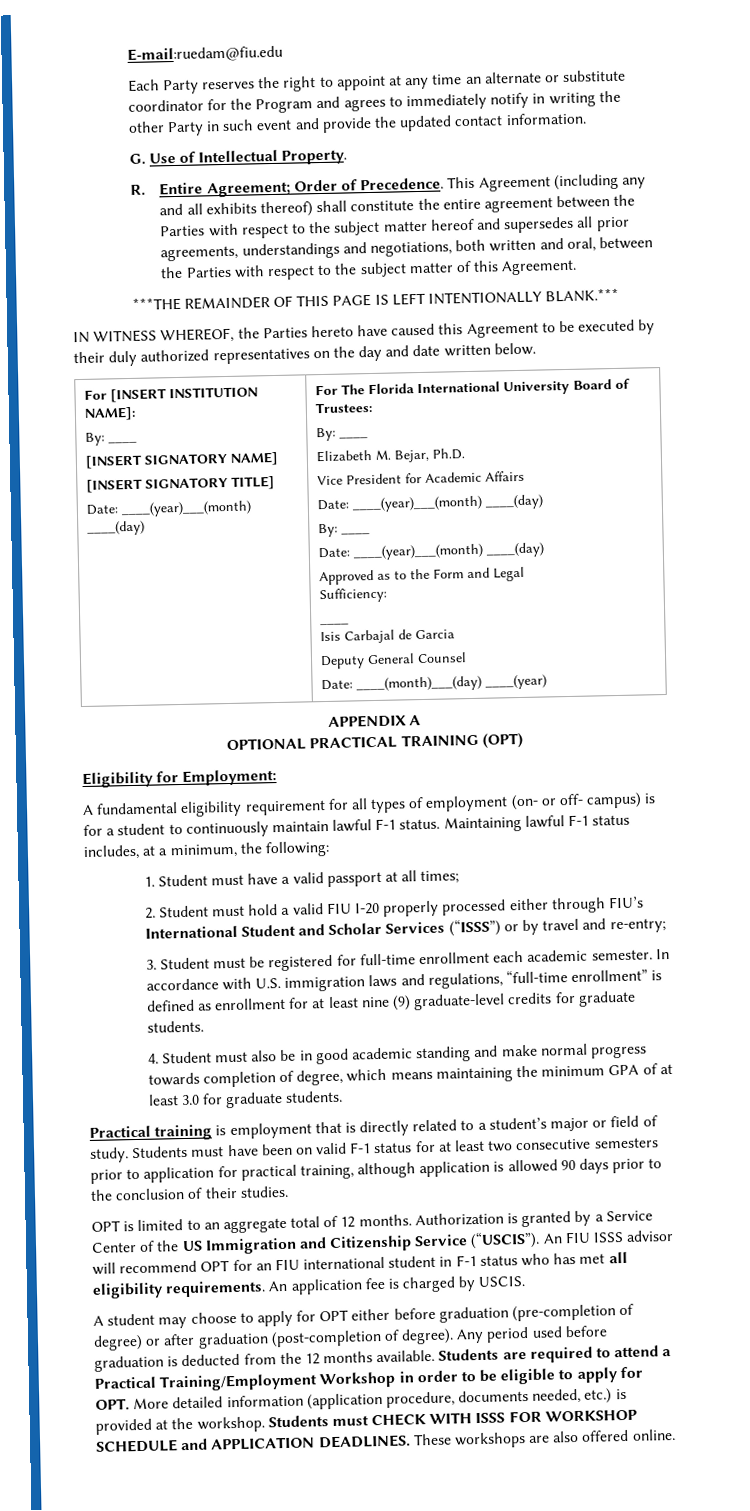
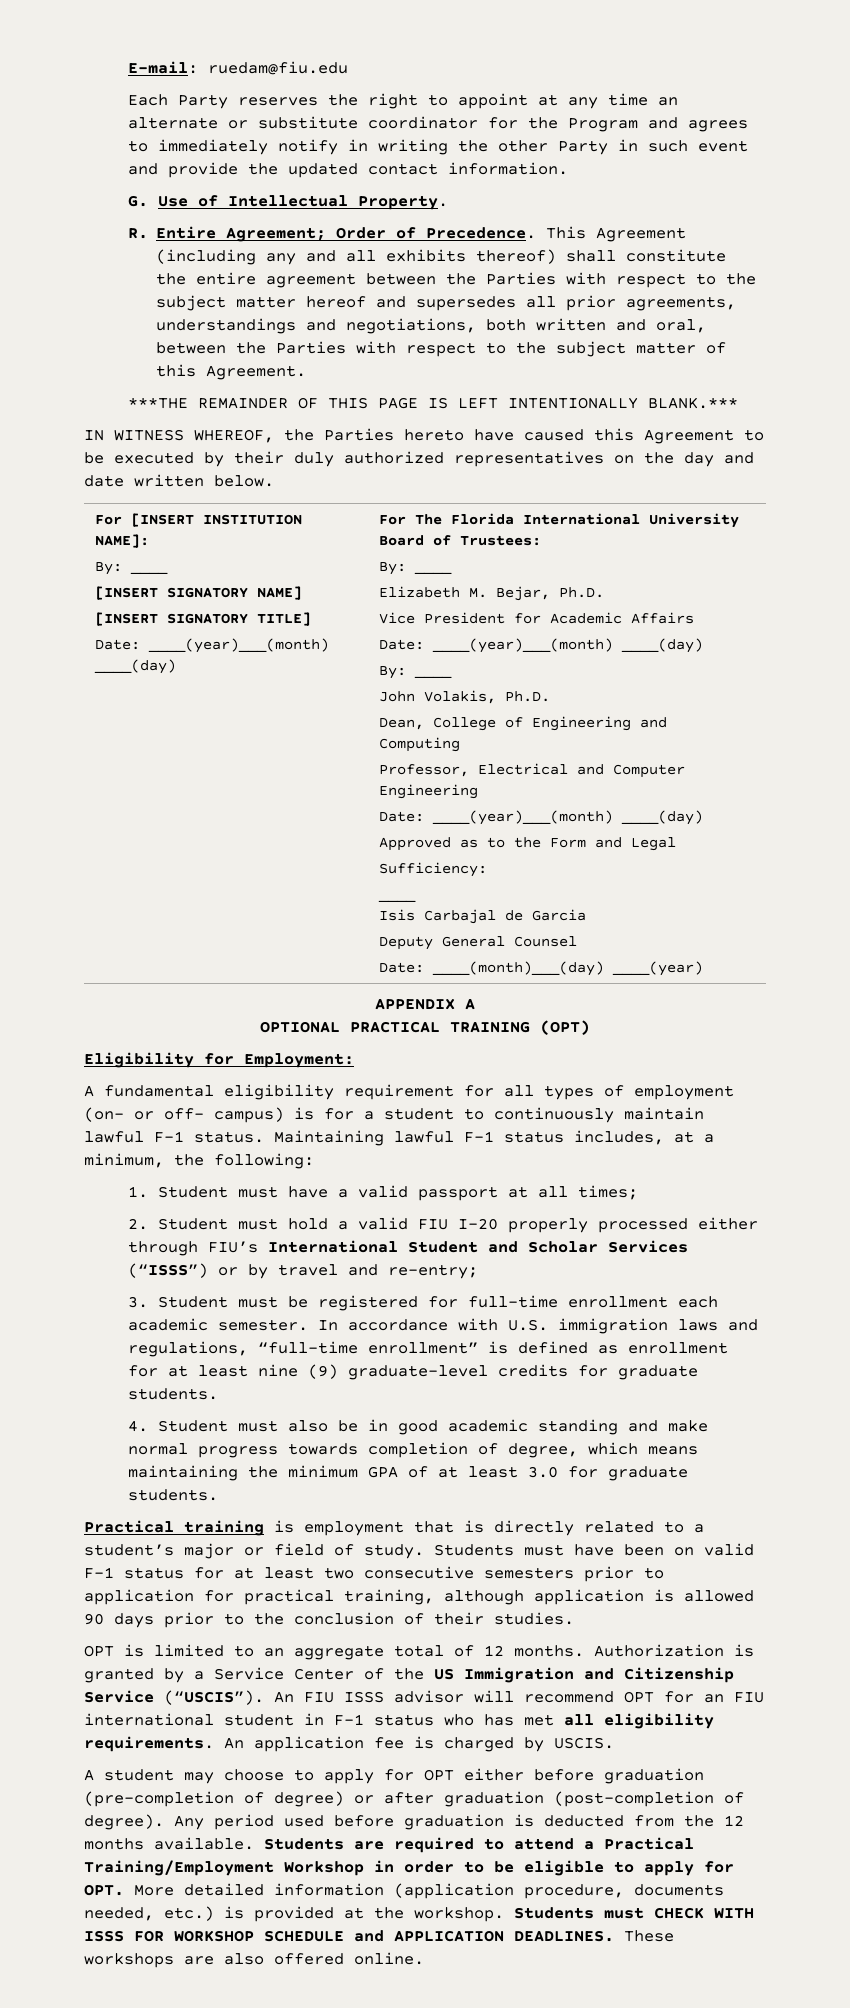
[126,45,283,63] E-mail:ruedam@fiu.edu -> [127,61,348,75] E-mail: ruedam@fiu.edu
(370, 533) none -> [378,690,550,704] [378,716,667,731] [378,737,460,752] [378,763,685,778] [378,784,478,799] // John Volakis, Ph.D. // Dean, College of Engineering and Computing // Professor, Electrical and Computer Engineering

